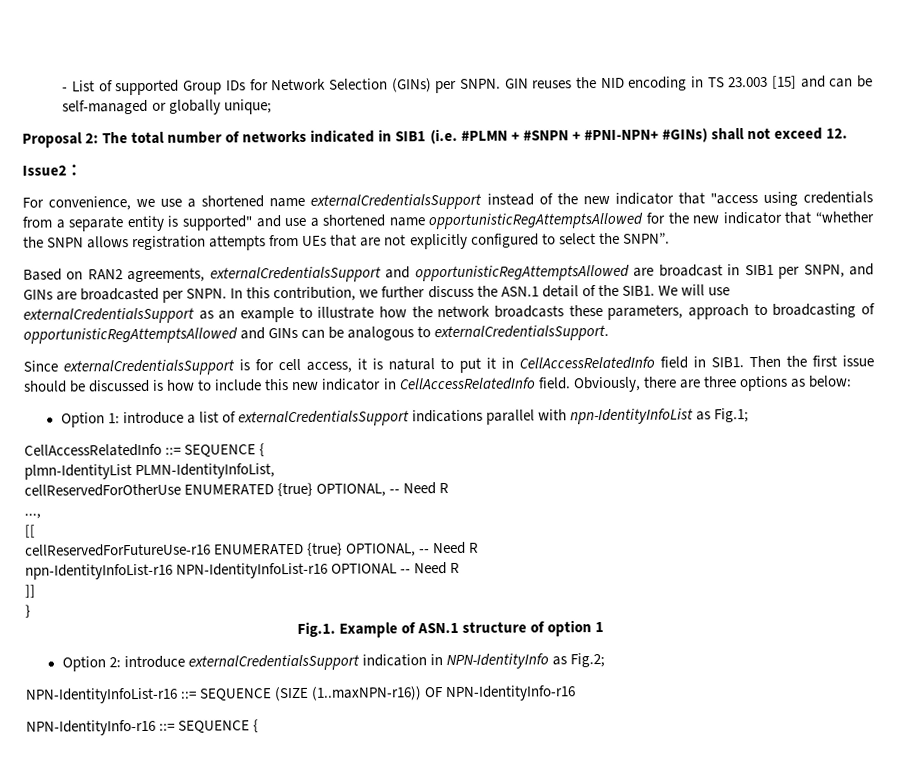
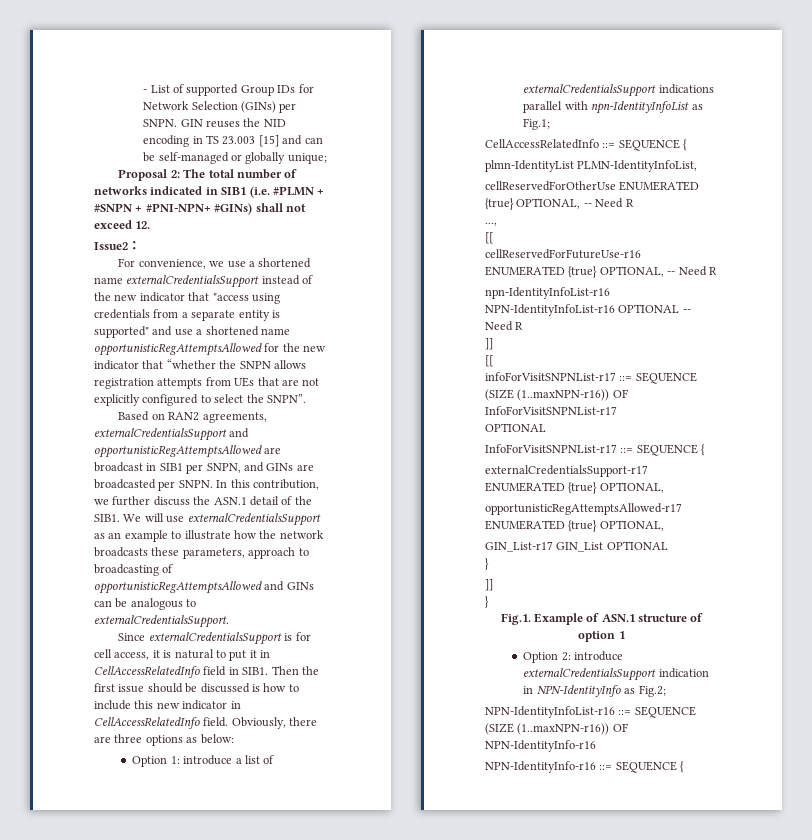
(36, 591) none -> [485,355,494,367] [485,372,697,384] [485,389,628,401] [485,406,617,415] [485,423,546,432] [485,444,706,456] [485,465,648,477] [485,482,664,494] [485,503,682,515] [485,520,664,532] [485,541,668,552] [485,558,489,570] [485,579,493,591] // [[ // infoForVisitSNPNList-r17 ::= SEQUENCE (SIZE (1..maxNPN-r16)) OF InfoForVisitSNPNList-r17 // OPTIONAL // InfoForVisitSNPNList-r17 ::= SEQUENCE { // externalCredentialsSupport-r17 ENUMERATED {true} OPTIONAL, // opportunisticRegAttemptsAllowed-r17 ENUMERATED {true} OPTIONAL, // GIN_List-r17 GIN_List OPTIONAL // } // ]]

